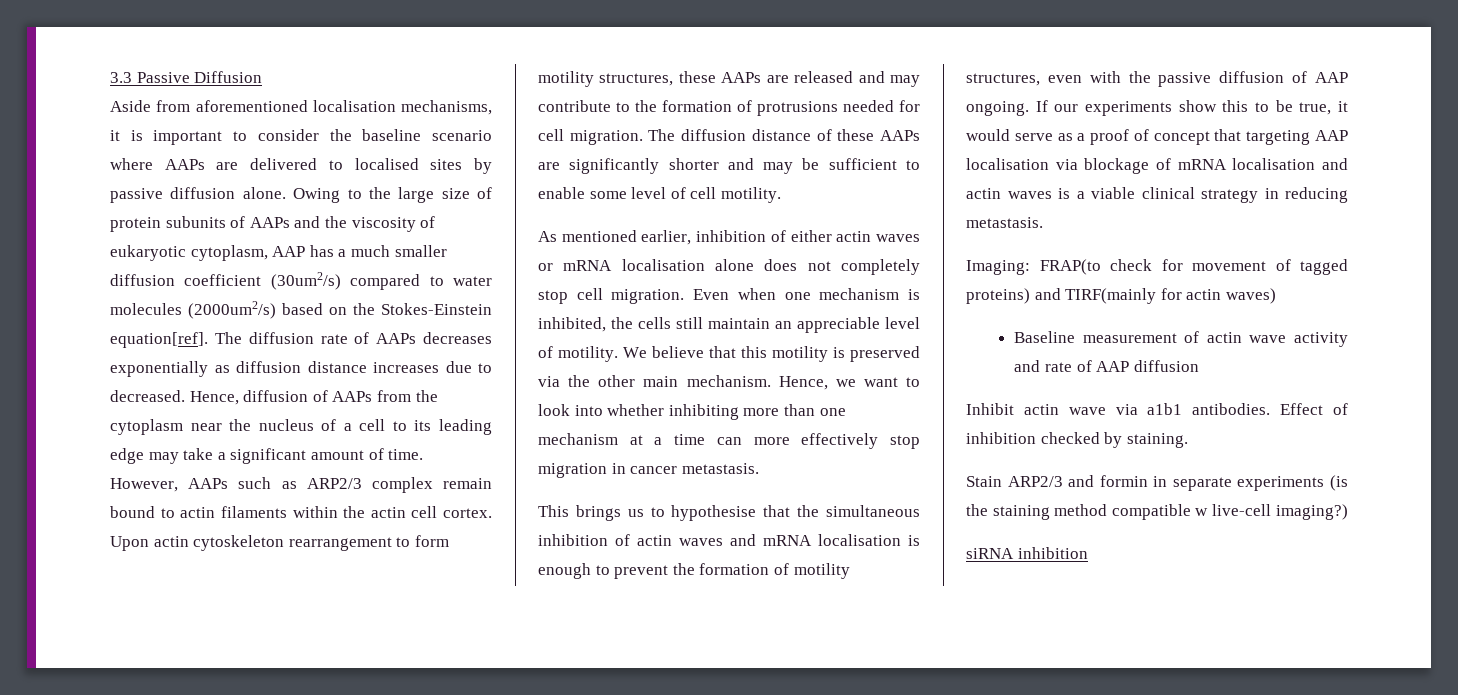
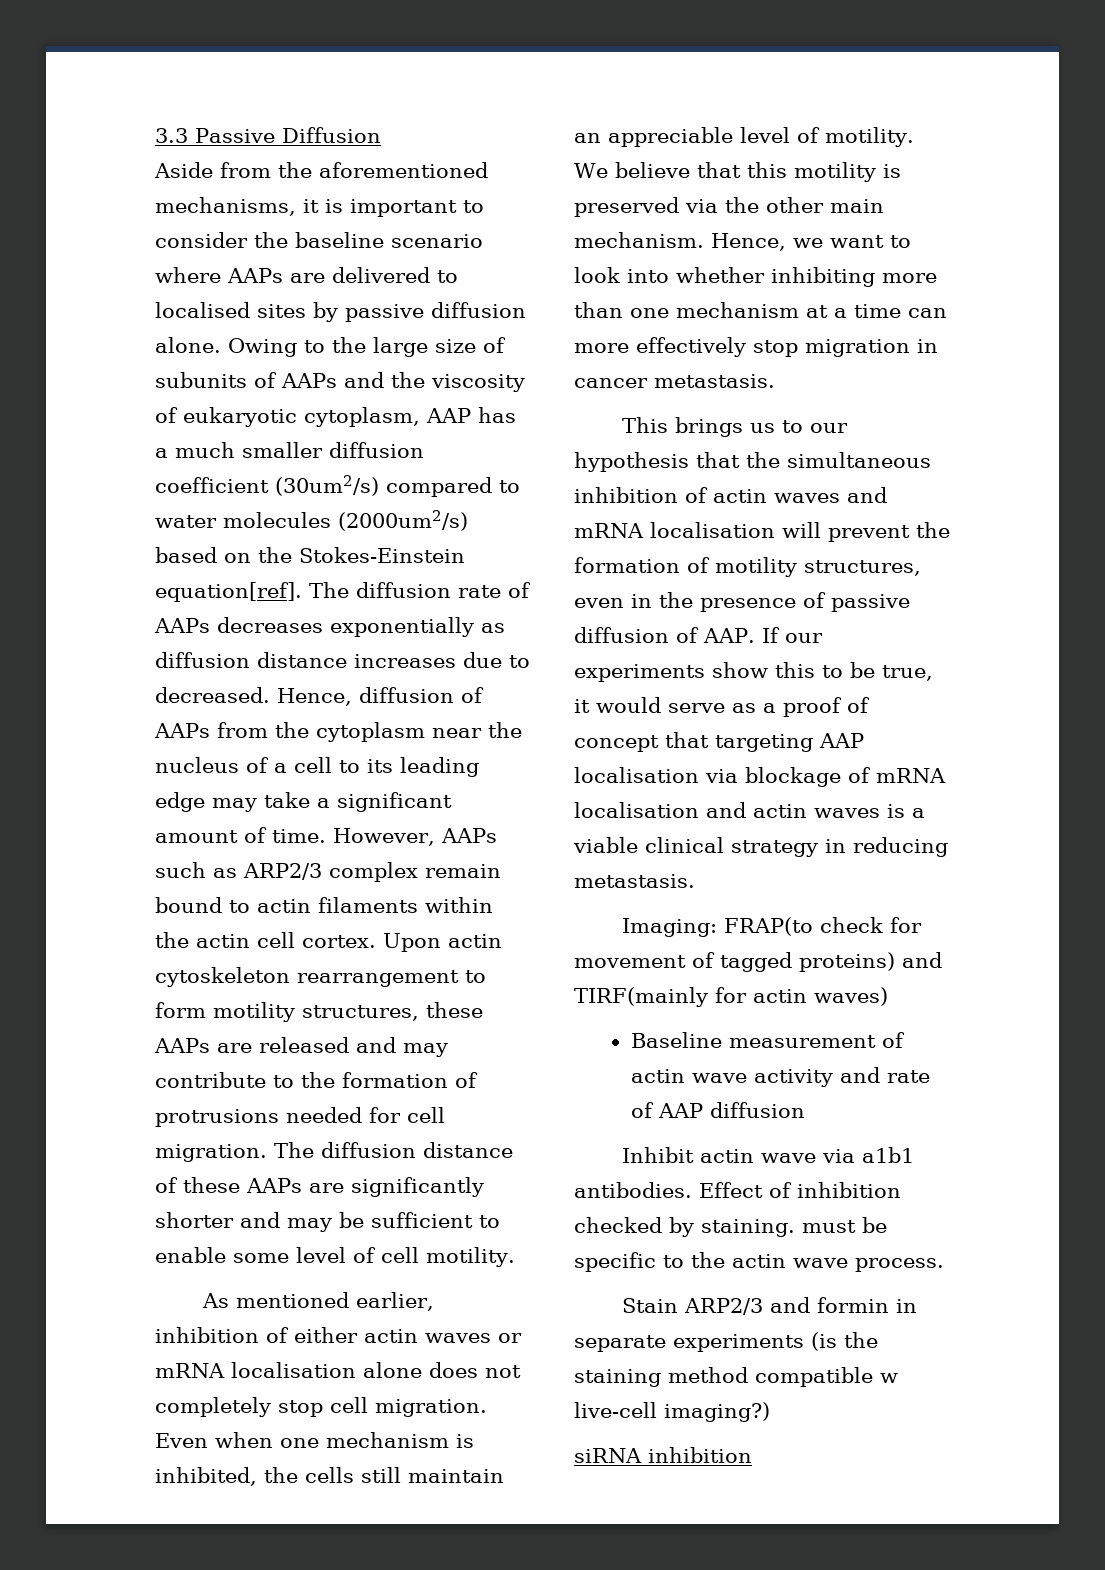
[195,100,396,112] aforementioned localisation -> [278,162,488,178] the aforementioned
[110,217,161,232] protein -> (506, 345) none
[671,505,757,521] hypothesise -> [810,423,849,433] [574,452,689,472] our hypothesis
[908,535,920,546] [538,563,610,579] is enough to -> [782,522,821,538] will
[1089,71,1151,83] with the -> [631,592,826,612] in the presence of
[1315,72,1348,83] [966,101,1029,116] AAP ongoing. -> [703,628,755,643] AAP.
(1188, 440) none -> [802,1217,887,1233] [574,1252,944,1272] must be specific to the actin wave process.

